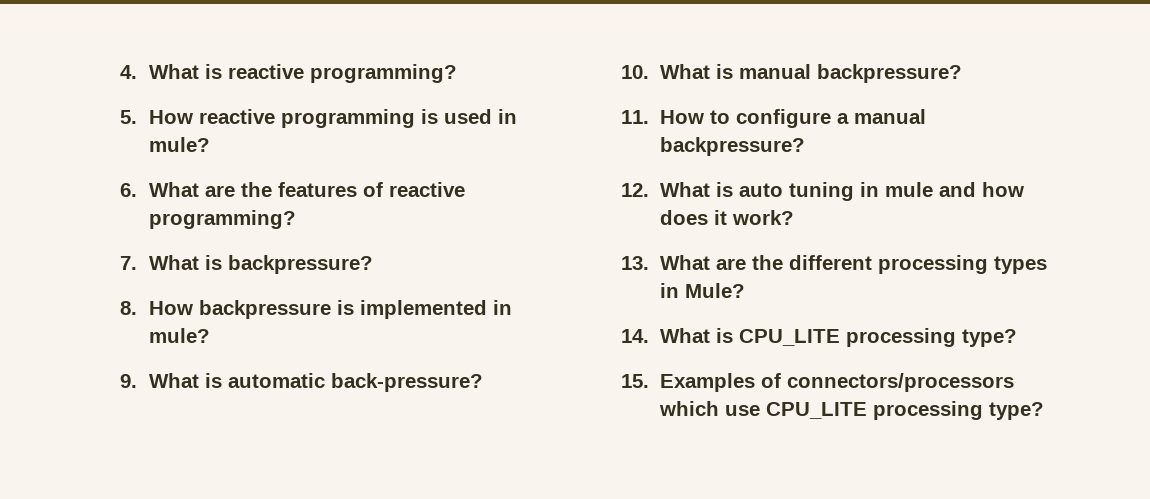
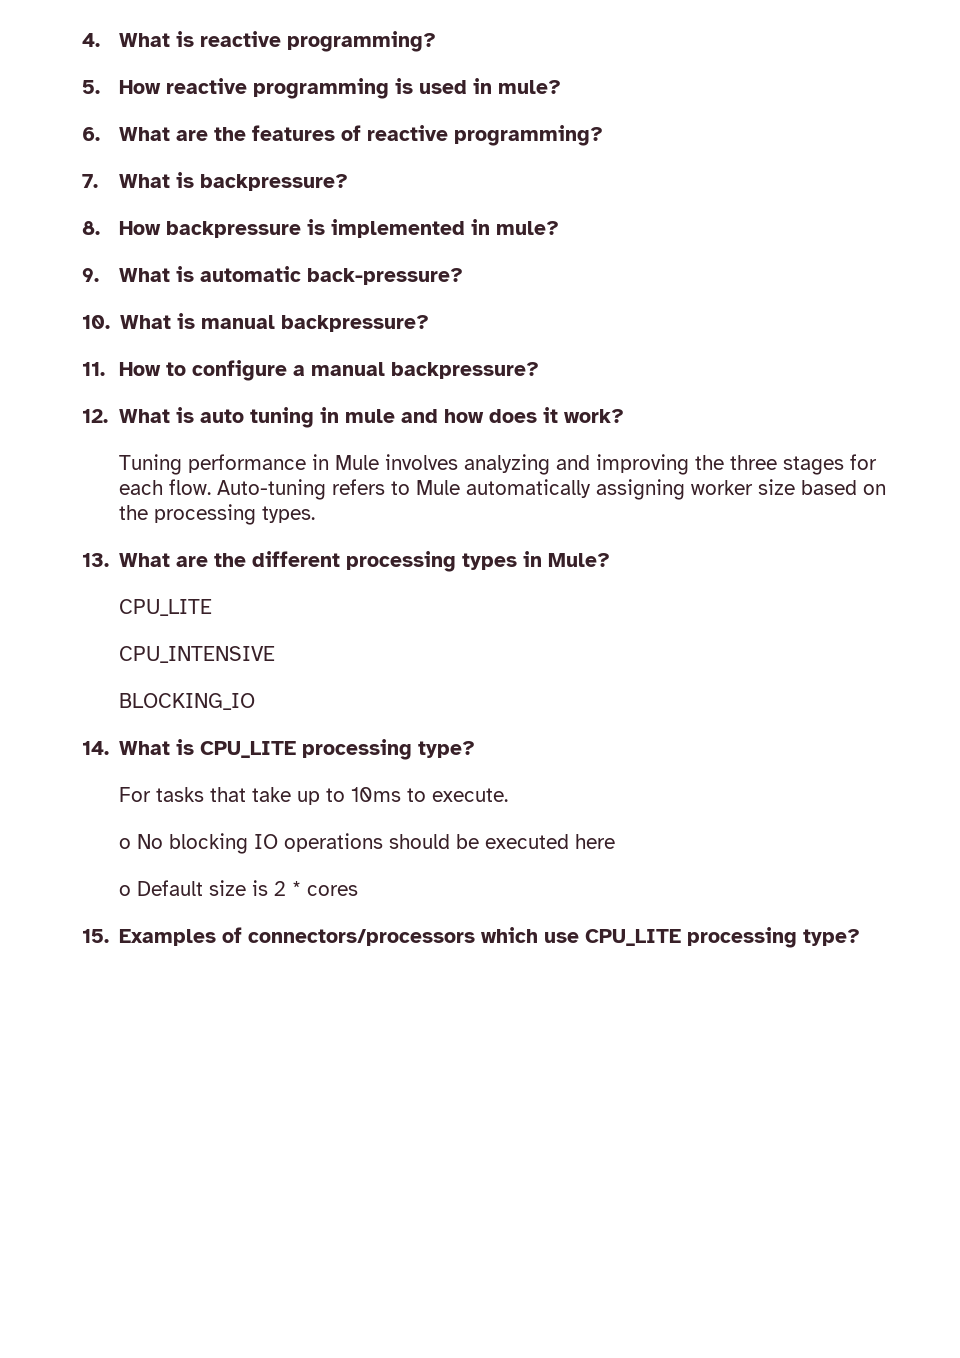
(794, 217) none -> [119,454,878,475] [119,479,887,500] [119,504,316,525] // Tuning performance in Mule involves analyzing and improving the three stages for each flow. Auto-tuning refers to Mule automatically assigning worker size based on the processing types.
(745, 290) none -> [119,599,213,616] [119,646,276,663] [119,693,256,710] // CPU_LITE // CPU_INTENSIVE // BLOCKING_IO
(1017, 338) none -> [119,787,509,805] [119,833,616,854] [119,880,359,896] // For tasks that take up to 10ms to execute. // o No blocking IO operations should be executed here // o Default size is 2 * cores

